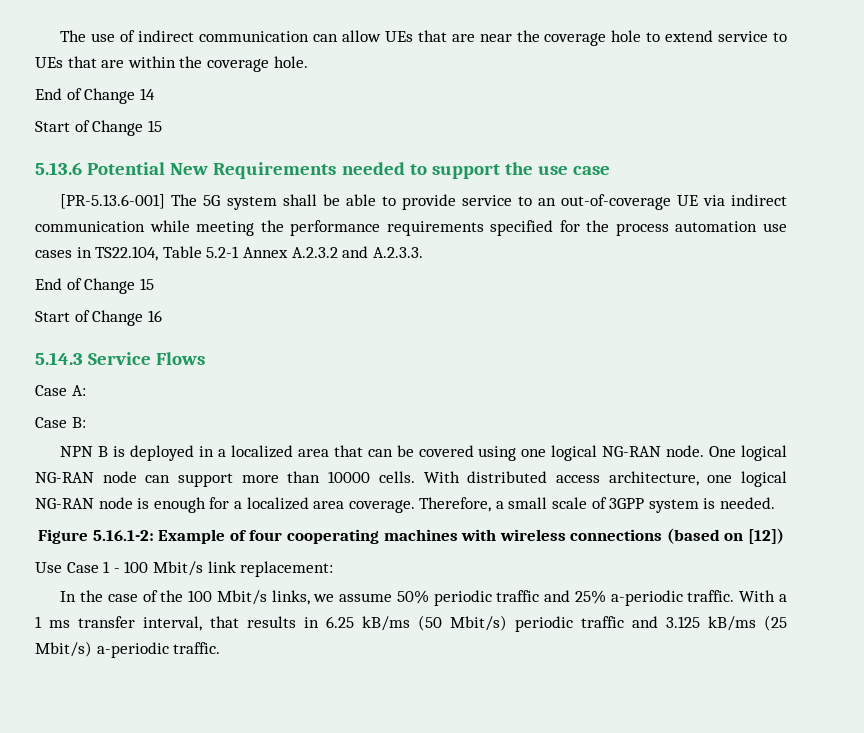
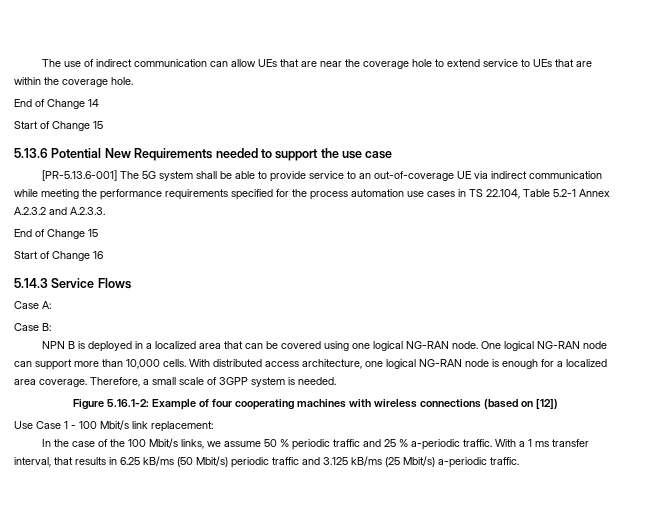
[95,246,159,261] TS22.104, -> [469,189,520,199] TS 22.104,
[328,471,371,483] 10000 -> [126,359,160,369] 10,000
[396,590,606,606] 50% periodic traffic and 25% -> [263,439,408,450] 50 % periodic traffic and 25 %

